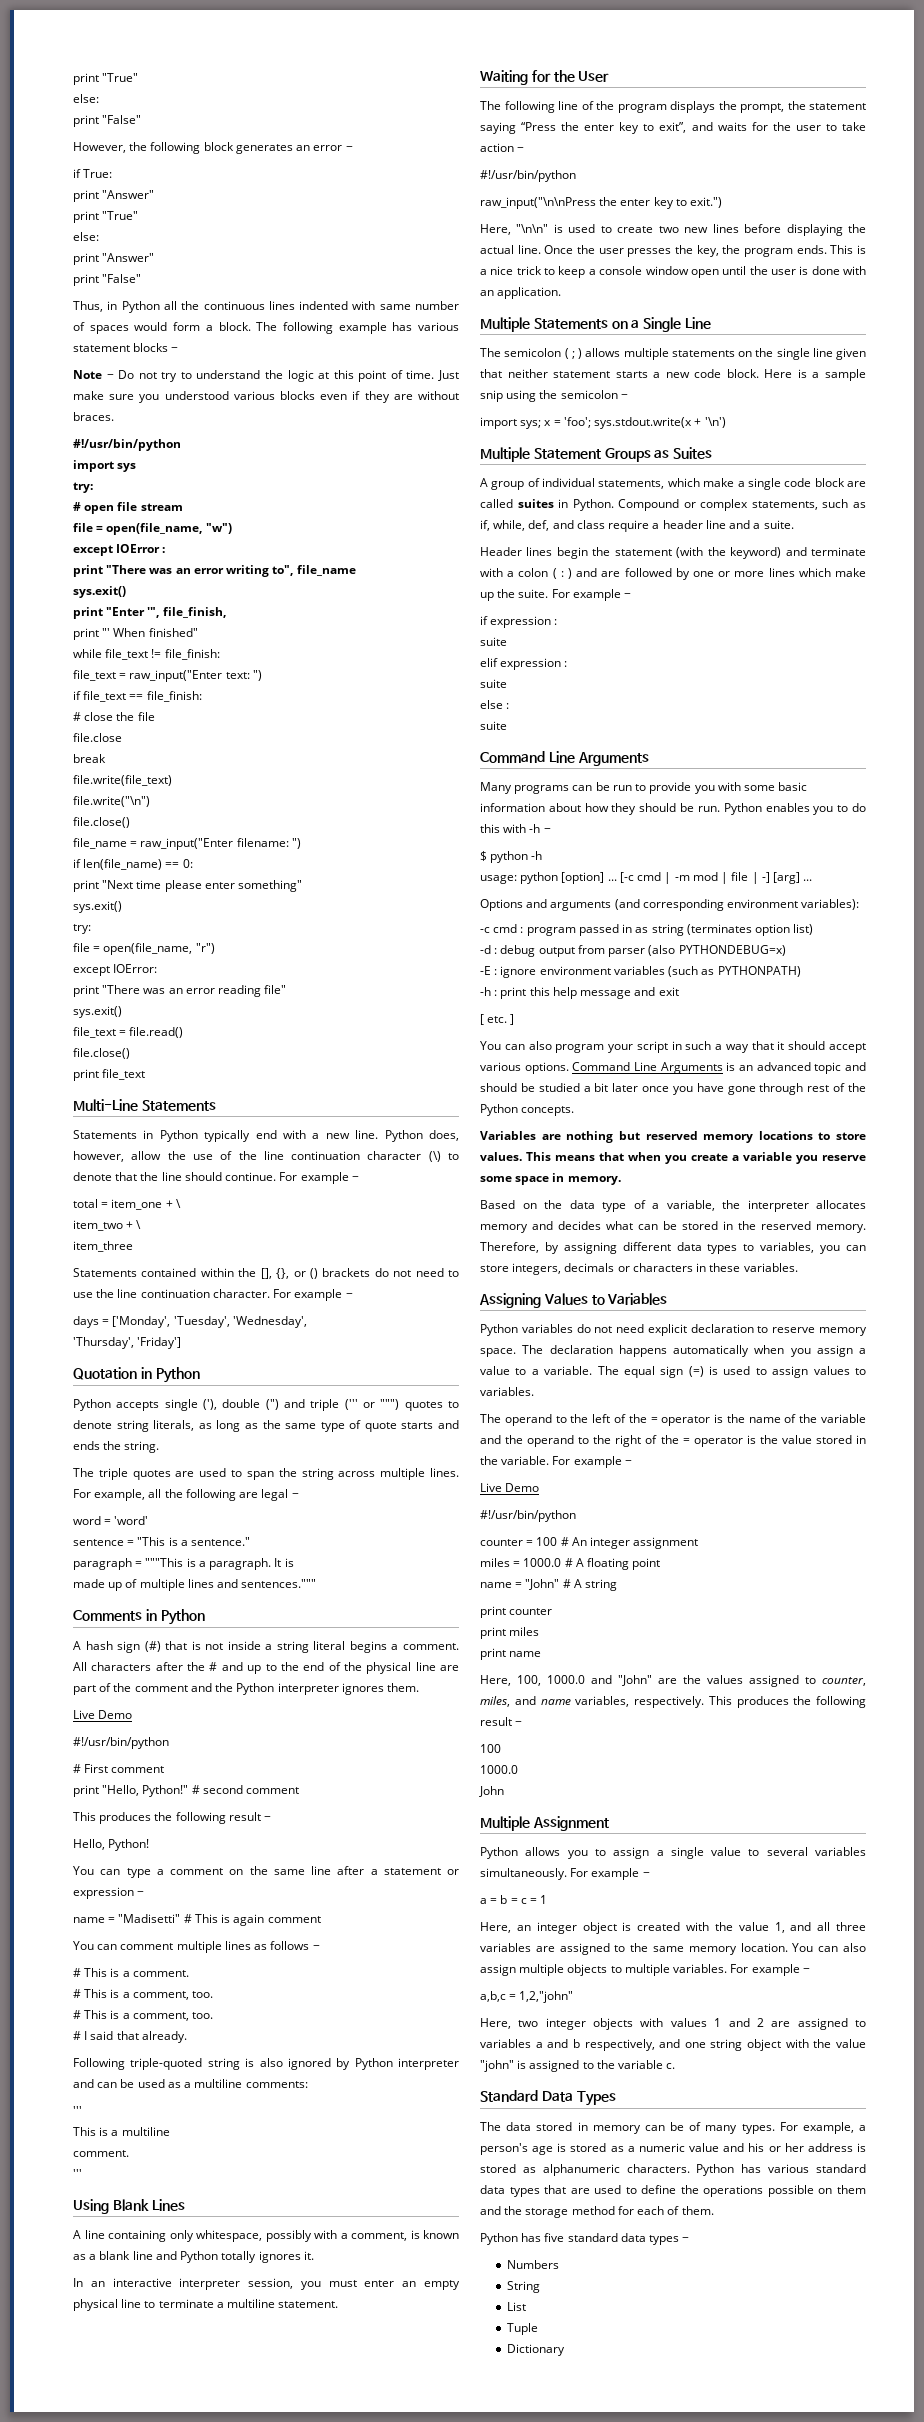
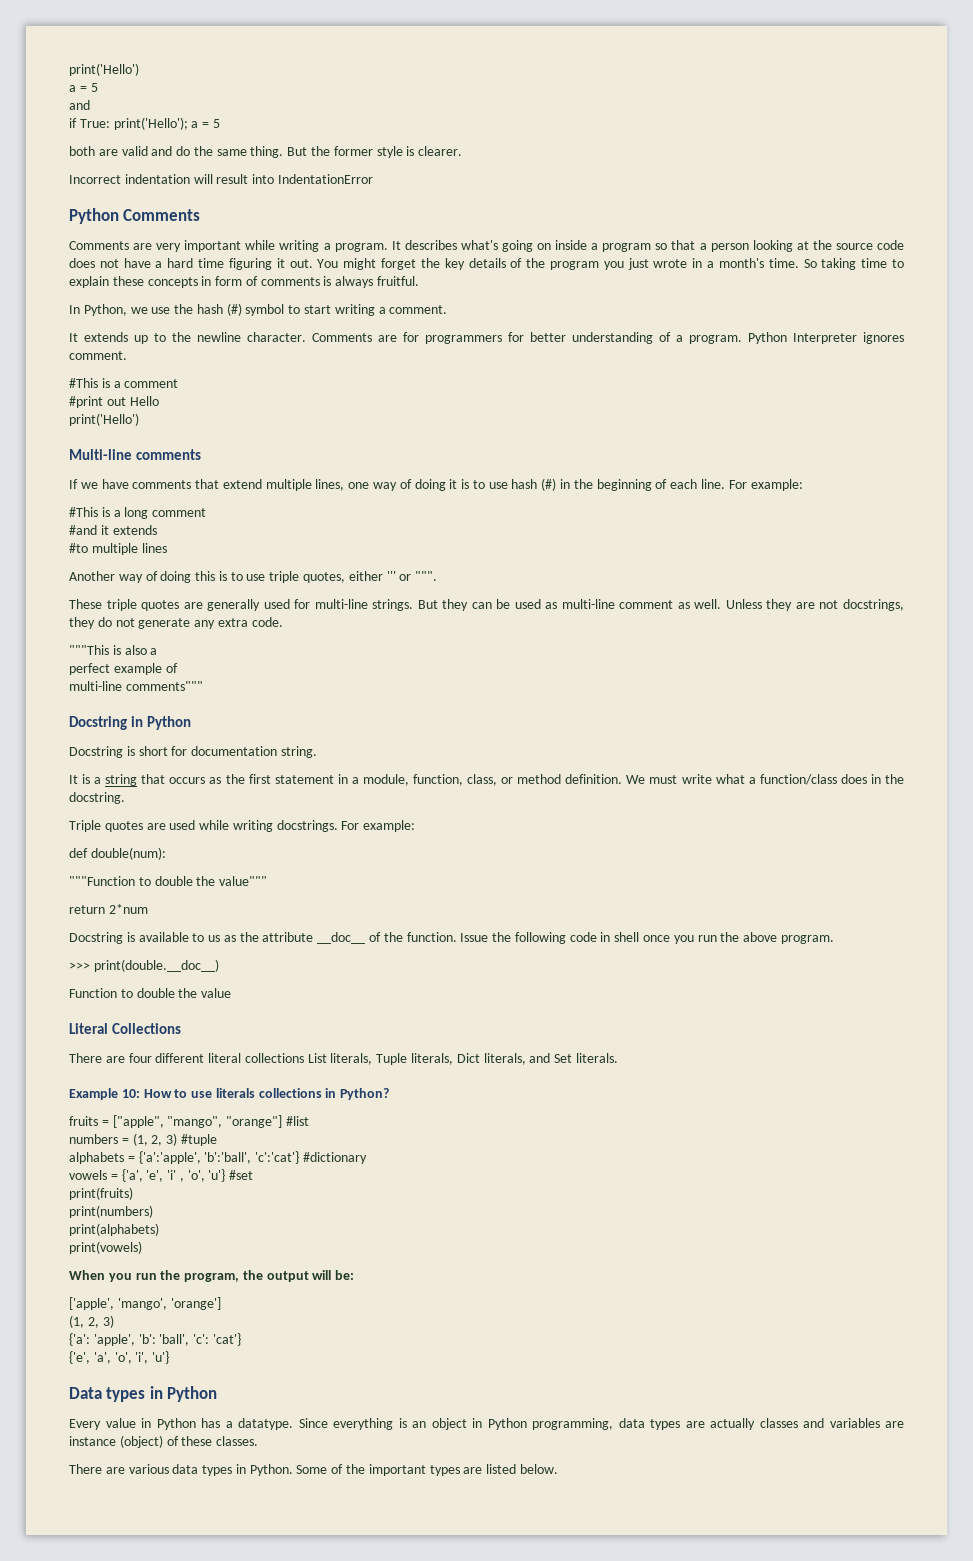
[73,73,139,85] [73,94,99,103] [73,115,142,127] [73,142,353,154] [73,169,113,178] [73,190,155,202] [73,211,139,223] [73,232,99,241] [73,253,155,265] [73,274,142,286] [73,301,460,313] [73,322,459,334] [73,343,179,352] [73,370,459,382] [73,391,459,403] [73,412,114,421] [73,439,181,451] [73,460,137,472] [73,482,93,493] [73,502,183,514] [73,523,232,535] [73,544,166,556] [73,565,356,577] [73,586,126,598] [73,607,226,619] [73,628,198,640] [73,649,220,660] [73,670,262,682] [73,691,202,702] [73,712,155,721] [73,733,122,742] [73,754,106,763] [73,775,172,786] [73,796,150,807] [73,817,130,828] [73,838,301,850] [73,859,193,870] [73,880,303,892] [73,901,122,913] [73,924,91,934] [73,943,215,955] [73,964,158,976] [73,985,287,997] [73,1006,122,1018] [73,1027,184,1038] [73,1048,130,1059] [73,1069,146,1081] [73,1099,216,1111] [73,1130,459,1142] [73,1151,460,1162] [73,1172,359,1184] [73,1199,181,1210] [73,1220,142,1231] [73,1241,133,1252] [73,1268,459,1279] [73,1289,353,1301] [73,1316,307,1328] [73,1337,182,1349] [73,1367,200,1383] [73,1399,459,1411] [73,1420,459,1432] [73,1441,160,1453] [73,1468,459,1480] [73,1489,299,1501] [73,1516,149,1525] [73,1537,251,1546] [73,1558,294,1570] [73,1579,317,1591] [73,1609,205,1625] [73,1641,460,1653] [73,1662,459,1674] [73,1683,420,1695] [73,1710,133,1719] [73,1737,169,1749] [73,1764,165,1773] [73,1785,300,1797] [73,1812,272,1824] [73,1839,150,1851] [73,1866,459,1878] [73,1887,145,1899] [73,1914,321,1926] [73,1941,320,1953] [73,1968,189,1977] [73,1989,214,2000] [73,2010,214,2021] [73,2031,187,2043] [73,2058,459,2070] [73,2079,308,2088] [73,2106,82,2115] [73,2127,170,2136] [73,2150,129,2157] [73,2169,82,2178] [73,2199,185,2214] [73,2230,459,2242] [73,2251,314,2263] [73,2278,460,2290] [73,2299,339,2311] [480,70,610,85] [480,101,866,113] [480,122,866,134] [480,143,525,152] [480,170,576,182] [480,197,723,209] [480,224,866,236] [480,245,866,257] [480,266,866,278] [480,287,562,299] [480,317,711,332] [480,348,866,360] [480,369,866,381] [480,390,628,402] [480,417,726,429] [480,447,713,462] [480,478,866,490] [480,499,866,511] [480,520,794,532] [480,547,866,559] [480,568,866,580] [480,589,632,601] [480,616,558,628] [480,637,507,646] [480,658,568,670] [480,679,507,688] [480,700,510,709] [480,721,507,730] [480,751,649,766] [480,782,808,794] [480,803,866,815] [480,824,551,833] [480,851,543,863] [480,872,813,884] [480,899,860,911] [480,924,814,936] [480,945,786,957] [480,966,801,978] [480,987,679,999] [480,1014,515,1025] [480,1041,866,1053] [480,1062,866,1074] [480,1083,866,1095] [480,1104,575,1116] [480,1131,866,1143] [480,1152,866,1164] [480,1173,621,1185] [480,1200,866,1212] [480,1221,866,1233] [480,1242,867,1254] [480,1263,798,1275] [479,1293,668,1308] [480,1324,867,1336] [480,1345,866,1357] [480,1366,866,1378] [480,1387,534,1396] [480,1414,866,1426] [480,1435,866,1447] [480,1456,632,1468] [480,1483,540,1492] [480,1510,576,1522] [480,1537,699,1549] [480,1558,661,1570] [480,1579,618,1591] [480,1606,553,1618] [480,1627,540,1639] [480,1648,542,1660] [480,1675,866,1687] [480,1696,866,1708] [480,1717,523,1726] [480,1744,501,1753] [480,1765,518,1774] [479,1786,504,1797] [480,1816,609,1831] [480,1847,866,1859] [480,1868,650,1880] [480,1895,548,1904] [480,1922,866,1934] [480,1943,866,1955] [480,1964,810,1976] [480,1991,574,2003] [480,2018,866,2030] [480,2039,866,2051] [480,2060,676,2072] [480,2090,616,2106] [480,2122,866,2134] [480,2143,866,2155] [480,2164,866,2176] [480,2185,866,2197] [480,2206,714,2218] [480,2233,690,2245] [506,2260,559,2269] [506,2281,540,2293] [506,2302,526,2311] [506,2323,538,2335] [506,2344,565,2356] print "True" // else: // print "False" // However, the following block generates an error − // if True: // print "Answer" // print "True" // else: // print "Answer" // print "False" // Thus, in Python all the continuous lines indented with same number of spaces would form a block. The following example has various statement blocks − // Note − Do not try to understand the logic at this point of time. Just make sure you understood various blocks even if they are without braces. // #!/usr/bin/python // import sys // try: // # open file stream // file = open(file_name, "w") // except IOError : // print "There was an error writing to", file_name // sys.exit() // print "Enter '", file_finish, // print "' When finished" // while file_text != file_finish: // file_text = raw_input("Enter text: ") // if file_text == file_finish: // # close the file // file.close // break // file.write(file_text) // file.write("\n") // file.close() // file_name = raw_input("Enter filename: ") // if len(file_name) == 0: // print "Next time please enter something" // sys.exit() // try: // file = open(file_name, "r") // except IOError: // print "There was an error reading file" // sys.exit() // file_text = file.read() // file.close() // print file_text // Multi-Line Statements // Statements in Python typically end with a new line. Python does, however, allow the use of the line continuation character (\) to denote that the line should continue. For example − // total = item_one + \ // item_two + \ // item_three // Statements contained within the [], {}, or () brackets do not need to use the line continuation character. For example − // days = ['Monday', 'Tuesday', 'Wednesday', // 'Thursday', 'Friday'] // Quotation in Python // Python accepts single ('), double (") and triple (''' or """) quotes to denote string literals, as long as the same type of quote starts and ends the string. // The triple quotes are used to span the string across multiple lines. For example, all the following are legal − // word = 'word' // sentence = "This is a sentence." // paragraph = """This is a paragraph. It is // made up of multiple lines and sentences.""" // Comments in Python // A hash sign (#) that is not inside a string literal begins a comment. All characters after the # and up to the end of the physical line are part of the comment and the Python interpreter ignores them. // Live Demo // #!/usr/bin/python // # First comment // print "Hello, Python!" # second comment // This produces the following result − // Hello, Python! // You can type a comment on the same line after a statement or expression − // name = "Madisetti" # This is again comment // You can comment multiple lines as follows − // # This is a comment. // # This is a comment, too. // # This is a comment, too. // # I said that already. // Following triple-quoted string is also ignored by Python interpreter and can be used as a multiline comments: // ''' // This is a multiline // comment. // ''' // Using Blank Lines // A line containing only whitespace, possibly with a comment, is known as a blank line and Python totally ignores it. // In an interactive interpreter session, you must enter an empty physical line to terminate a multiline statement. // Waiting for the User // The following line of the program displays the prompt, the statement saying “Press the enter key to exit”, and waits for the user to take action − // #!/usr/bin/python // raw_input("\n\nPress the enter key to exit.") // Here, "\n\n" is used to create two new lines before displaying the actual line. Once the user presses the key, the program ends. This is a nice trick to keep a console window open until the user is done with an application. // Multiple Statements on a Single Line // The semicolon ( ; ) allows multiple statements on the single line given that neither statement starts a new code block. Here is a sample snip using the semicolon − // import sys; x = 'foo'; sys.stdout.write(x + '\n') // Multiple Statement Groups as Suites // A group of individual statements, which make a single code block are called suites in Python. Compound or complex statements, such as if, while, def, and class require a header line and a suite. // Header lines begin the statement (with the keyword) and terminate with a colon ( : ) and are followed by one or more lines which make up the suite. For example − // if expression : // suite // elif expression : // suite // else : // suite // Command Line Arguments // Many programs can be run to provide you with some basic information about how they should be run. Python enables you to do this with -h − // $ python -h // usage: python [option] ... [-c cmd | -m mod | file | -] [arg] ... // Options and arguments (and corresponding environment variables): // -c cmd : program passed in as string (terminates option list) // -d : debug output from parser (also PYTHONDEBUG=x) // -E : ignore environment variables (such as PYTHONPATH) // -h : print this help message and exit // [ etc. ] // You can also program your script in such a way that it should accept various options. Command Line Arguments is an advanced topic and should be studied a bit later once you have gone through rest of the Python concepts. // Variables are nothing but reserved memory locations to store values. This means that when you create a variable you reserve some space in memory. // Based on the data type of a variable, the interpreter allocates memory and decides what can be stored in the reserved memory. Therefore, by assigning different data types to variables, you can store integers, decimals or characters in these variables. // Assigning Values to Variables // Python variables do not need explicit declaration to reserve memory space. The declaration happens automatically when you assign a value to a variable. The equal sign (=) is used to assign values to variables. // The operand to the left of the = operator is the name of the variable and the operand to the right of the = operator is the value stored in the variable. For example − // Live Demo // #!/usr/bin/python // counter = 100 # An integer assignment // miles = 1000.0 # A floating point // name = "John" # A string // print counter // print miles // print name // Here, 100, 1000.0 and "John" are the values assigned to counter, miles, and name variables, respectively. This produces the following result − // 100 // 1000.0 // John // Multiple Assignment // Python allows you to assign a single value to several variables simultaneously. For example − // a = b = c = 1 // Here, an integer object is created with the value 1, and all three variables are assigned to the same memory location. You can also assign multiple objects to multiple variables. For example − // a,b,c = 1,2,"john" // Here, two integer objects with values 1 and 2 are assigned to variables a and b respectively, and one string object with the value "john" is assigned to the variable c. // Standard Data Types // The data stored in memory can be of many types. For example, a person's age is stored as a numeric value and his or her address is stored as alphanumeric characters. Python has various standard data types that are used to define the operations possible on them and the storage method for each of them. // Python has five standard data types − // Numbers // String // List // Tuple // Dictionary -> [69,63,139,76] [69,83,98,92] [69,100,90,110] [69,117,220,130] [69,146,463,158] [69,174,373,184] [69,208,201,224] [69,240,905,252] [69,258,904,270] [69,276,420,288] [69,303,448,316] [69,332,904,344] [69,351,127,360] [69,378,179,388] [69,396,159,408] [69,413,139,426] [69,449,202,460] [69,478,803,491] [69,507,207,519] [69,525,157,535] [69,543,167,555] [69,571,438,583] [69,599,904,611] [69,617,283,629] [69,645,158,655] [69,663,178,675] [69,681,203,691] [69,716,192,730] [69,746,317,758] [69,774,905,786] [69,792,125,804] [69,820,416,832] [69,847,166,860] [69,876,268,886] [69,904,148,914] [69,932,834,944] [69,959,219,972] [69,988,232,998] [69,1023,182,1034] [69,1053,618,1065] [69,1088,390,1100] [69,1115,309,1128] [69,1133,217,1146] [69,1151,367,1164] [69,1169,254,1182] [69,1187,133,1200] [69,1205,153,1218] [69,1223,159,1236] [69,1241,142,1254] [69,1270,355,1282] [69,1297,221,1310] [69,1315,114,1328] [69,1333,241,1346] [69,1351,170,1364] [69,1386,218,1402] [69,1418,904,1430] [69,1435,259,1448] [69,1464,558,1476] print('Hello') // a = 5 // and // if True: print('Hello'); a = 5 // both are valid and do the same thing. But the former style is clearer. // Incorrect indentation will result into IndentationError // Python Comments // Comments are very important while writing a program. It describes what's going on inside a program so that a person looking at the source code does not have a hard time figuring it out. You might forget the key details of the program you just wrote in a month's time. So taking time to explain these concepts in form of comments is always fruitful. // In Python, we use the hash (#) symbol to start writing a comment. // It extends up to the newline character. Comments are for programmers for better understanding of a program. Python Interpreter ignores comment. // #This is a comment // #print out Hello // print('Hello') // Multi-line comments // If we have comments that extend multiple lines, one way of doing it is to use hash (#) in the beginning of each line. For example: // #This is a long comment // #and it extends // #to multiple lines // Another way of doing this is to use triple quotes, either ''' or """. // These triple quotes are generally used for multi-line strings. But they can be used as multi-line comment as well. Unless they are not docstrings, they do not generate any extra code. // """This is also a // perfect example of // multi-line comments""" // Docstring in Python // Docstring is short for documentation string. // It is a string that occurs as the first statement in a module, function, class, or method definition. We must write what a function/class does in the docstring. // Triple quotes are used while writing docstrings. For example: // def double(num): // """Function to double the value""" // return 2*num // Docstring is available to us as the attribute __doc__ of the function. Issue the following code in shell once you run the above program. // >>> print(double.__doc__) // Function to double the value // Literal Collections // There are four different literal collections List literals, Tuple literals, Dict literals, and Set literals. // Example 10: How to use literals collections in Python? // fruits = ["apple", "mango", "orange"] #list // numbers = (1, 2, 3) #tuple // alphabets = {'a':'apple', 'b':'ball', 'c':'cat'} #dictionary // vowels = {'a', 'e', 'i' , 'o', 'u'} #set // print(fruits) // print(numbers) // print(alphabets) // print(vowels) // When you run the program, the output will be: // ['apple', 'mango', 'orange'] // (1, 2, 3) // {'a': 'apple', 'b': 'ball', 'c': 'cat'} // {'e', 'a', 'o', 'i', 'u'} // Data types in Python // Every value in Python has a datatype. Since everything is an object in Python programming, data types are actually classes and variables are instance (object) of these classes. // There are various data types in Python. Some of the important types are listed below.

